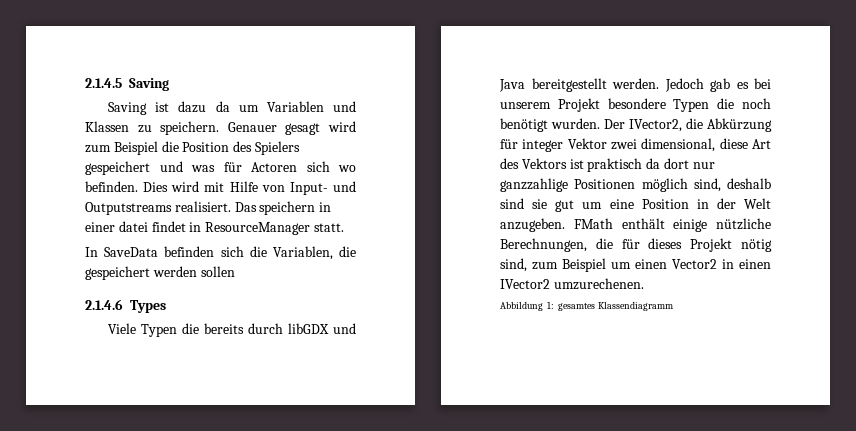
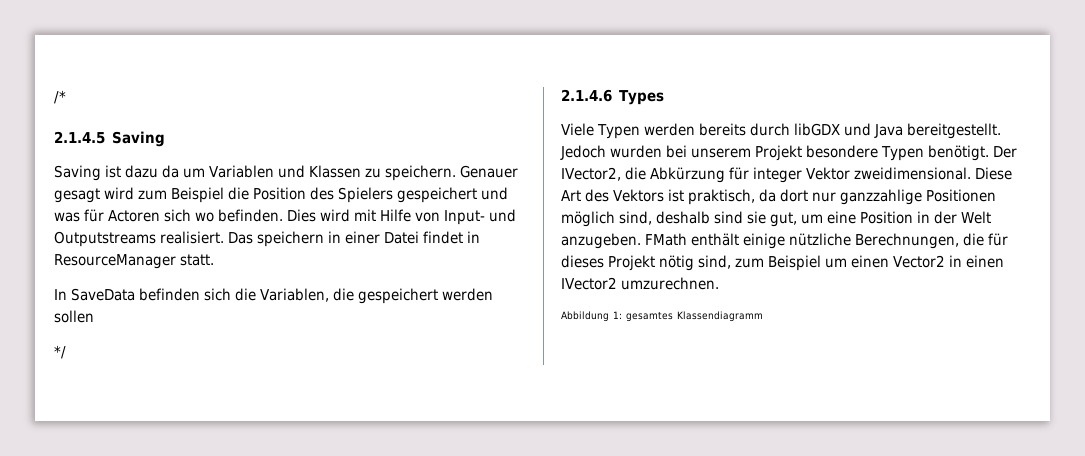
(85, 83) none -> [54,90,66,104] /* //
[118,221,148,232] datei -> [384,231,419,244] Datei
(235, 271) none -> [54,345,66,359] // */
[182,323,200,334] die -> [643,123,695,136] werden
[531,78,749,92] bereitgestellt werden. Jedoch gab es -> [906,123,1001,139] [560,145,662,160] bereitgestellt. Jedoch wurden
[717,98,771,109] [500,118,600,132] die noch benötigt wurden. -> [927,145,989,161] benötigt.
[611,138,748,152] zwei dimensional, diese -> [853,167,1012,180] zweidimensional. Diese
[587,158,643,172] praktisch -> [687,189,755,205] praktisch,
[555,200,575,212] gut -> [770,212,797,227] gut,
[553,278,644,290] umzurechenen. -> [620,277,719,290] umzurechnen.

